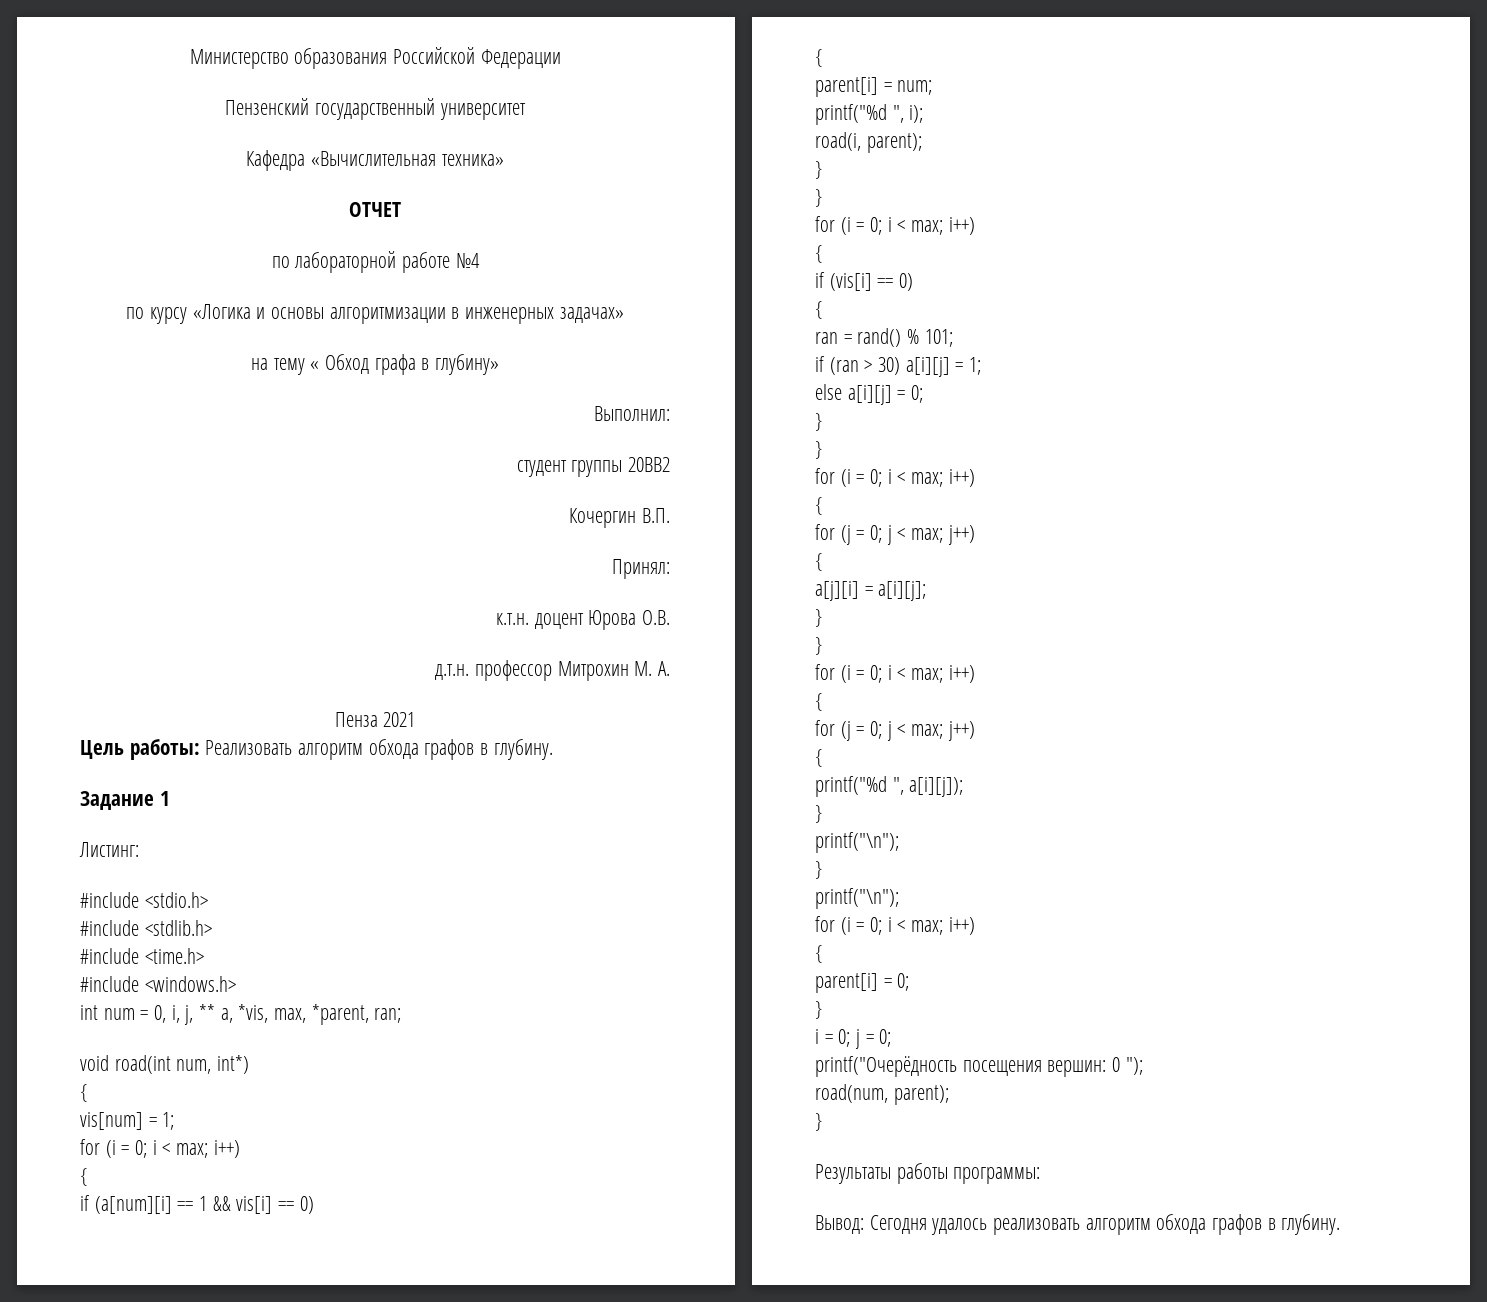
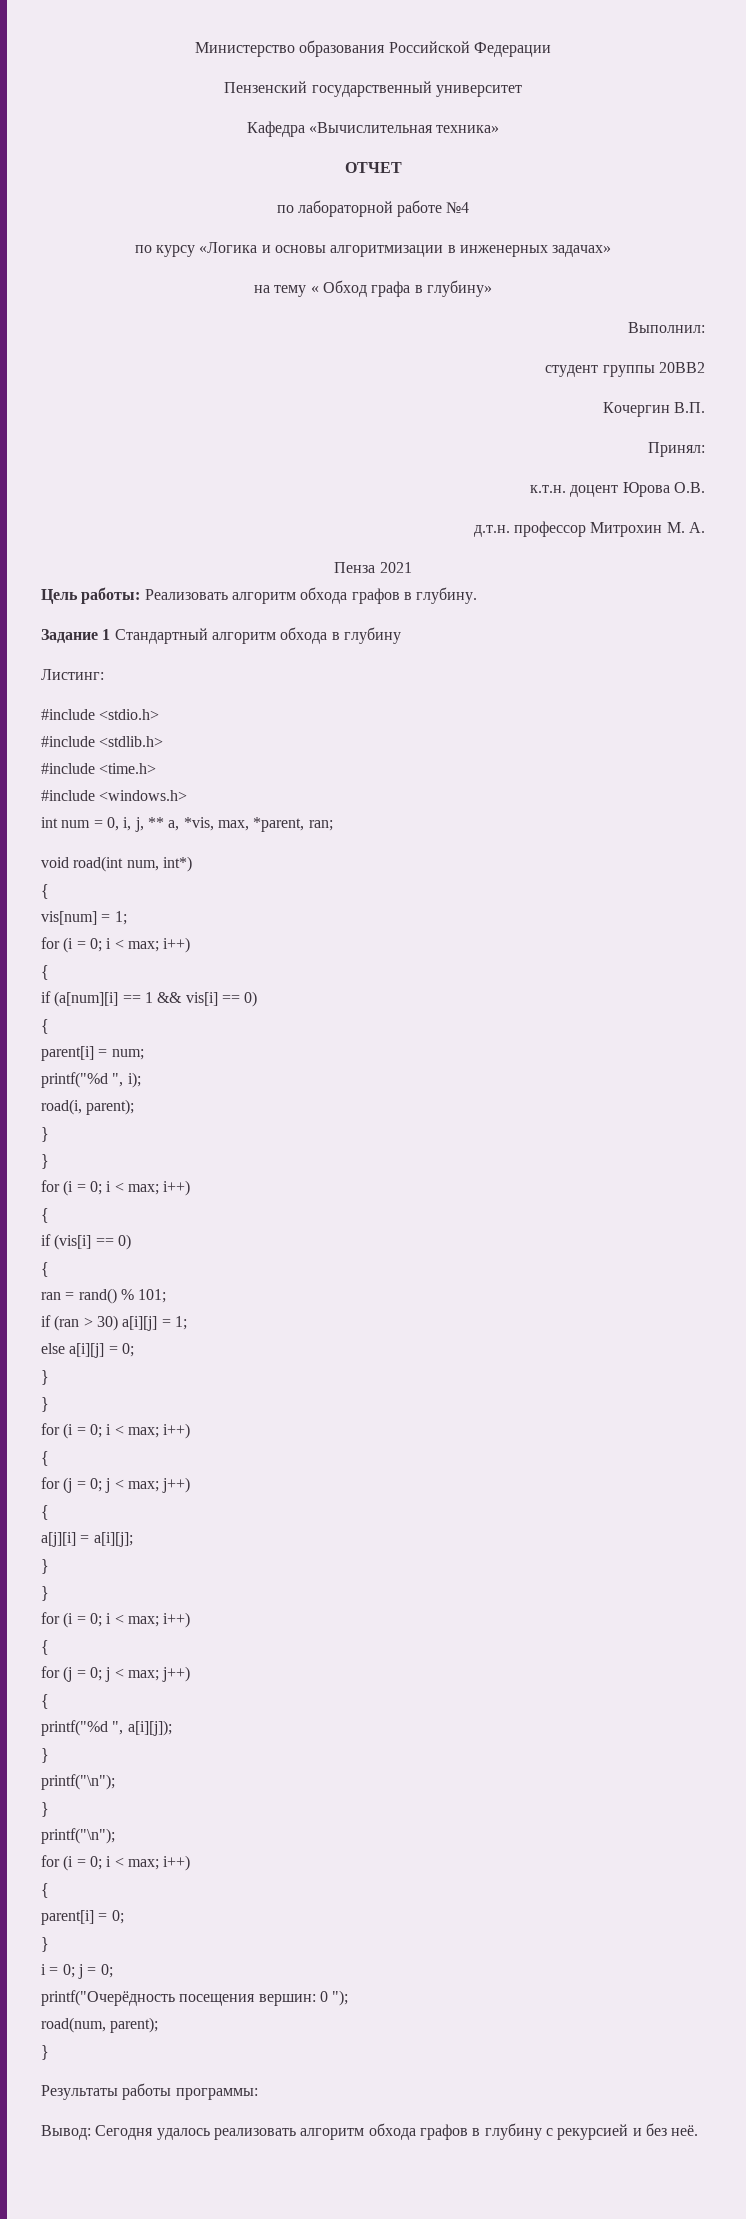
(170, 798) none -> [114,627,401,644] Стандартный алгоритм обхода в глубину
[1281,1214,1341,1235] глубину. -> [484,2123,699,2140] глубину c рекурсией и без неё.

